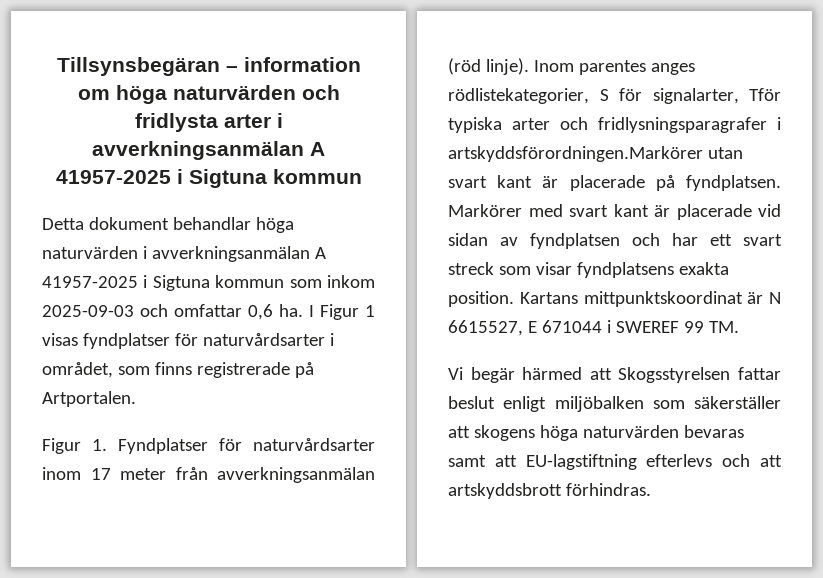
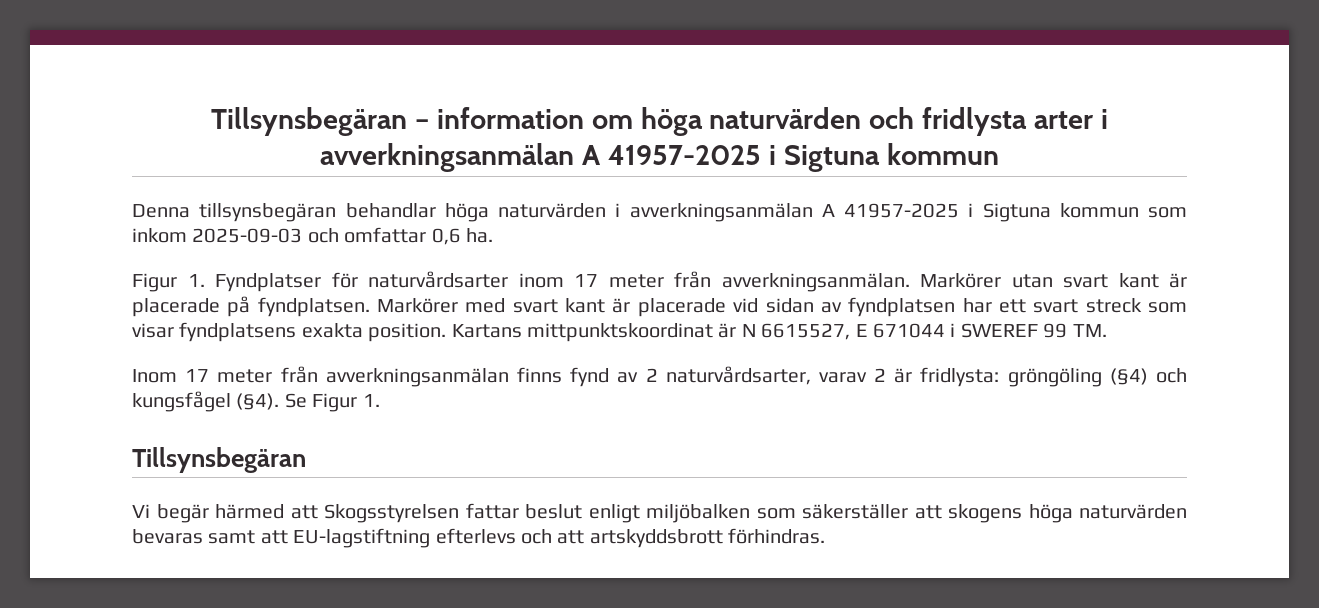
[42,217,169,230] Detta dokument -> [132,203,337,222] Denna tillsynsbegäran
[309,304,375,320] [42,333,334,349] [42,362,314,378] [42,391,136,407] I Figur 1 visas fyndplatser för naturvårdsarter i området, som finns registrerade på Artportalen. -> (493, 235) none
[217,467,375,483] [448,58,695,75] [448,88,781,104] [448,117,781,133] [448,146,703,162] avverkningsanmälan (röd linje). Inom parentes anges rödlistekategorier, S för signalarter, Tför typiska arter och fridlysningsparagrafer i artskyddsförordningen.Markörer -> [721,273,1001,292] avverkningsanmälan. Markörer
[632,233,660,246] och -> (956, 307) none
(739, 327) none -> [132,366,1187,387] [132,391,380,412] [132,447,306,473] // Inom 17 meter från avverkningsanmälan finns fynd av 2 naturvårdsarter, varav 2 är fridlysta: gröngöling (§4) och kungsfågel (§4). Se Figur 1. // Tillsynsbegäran

